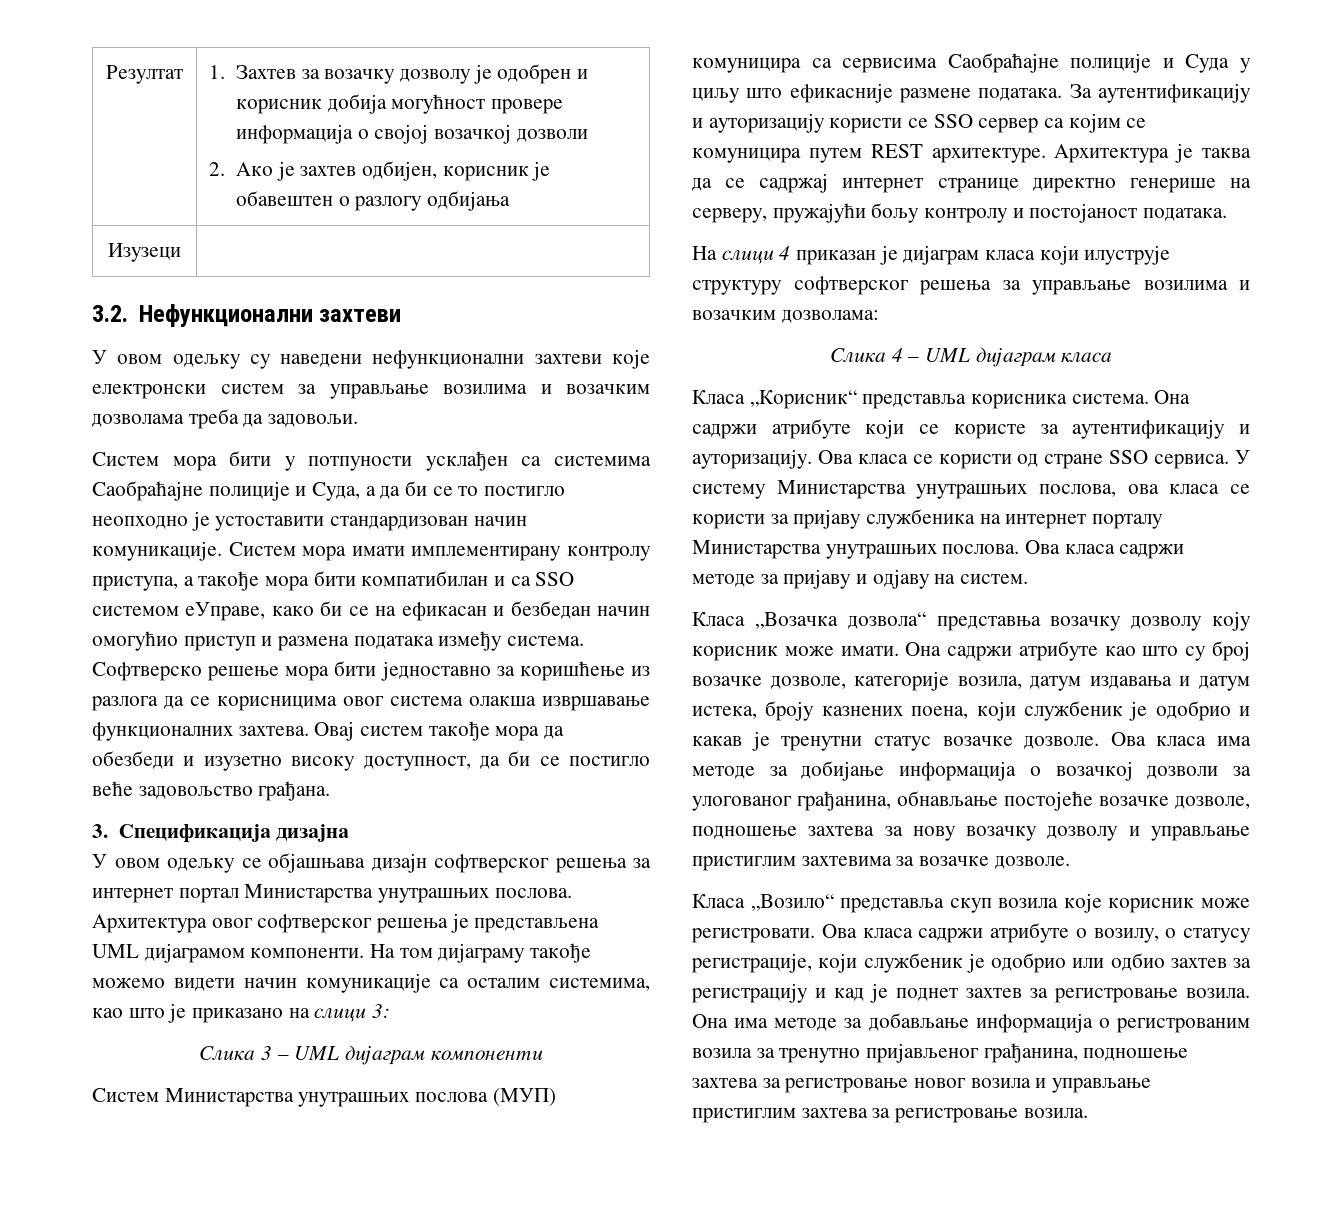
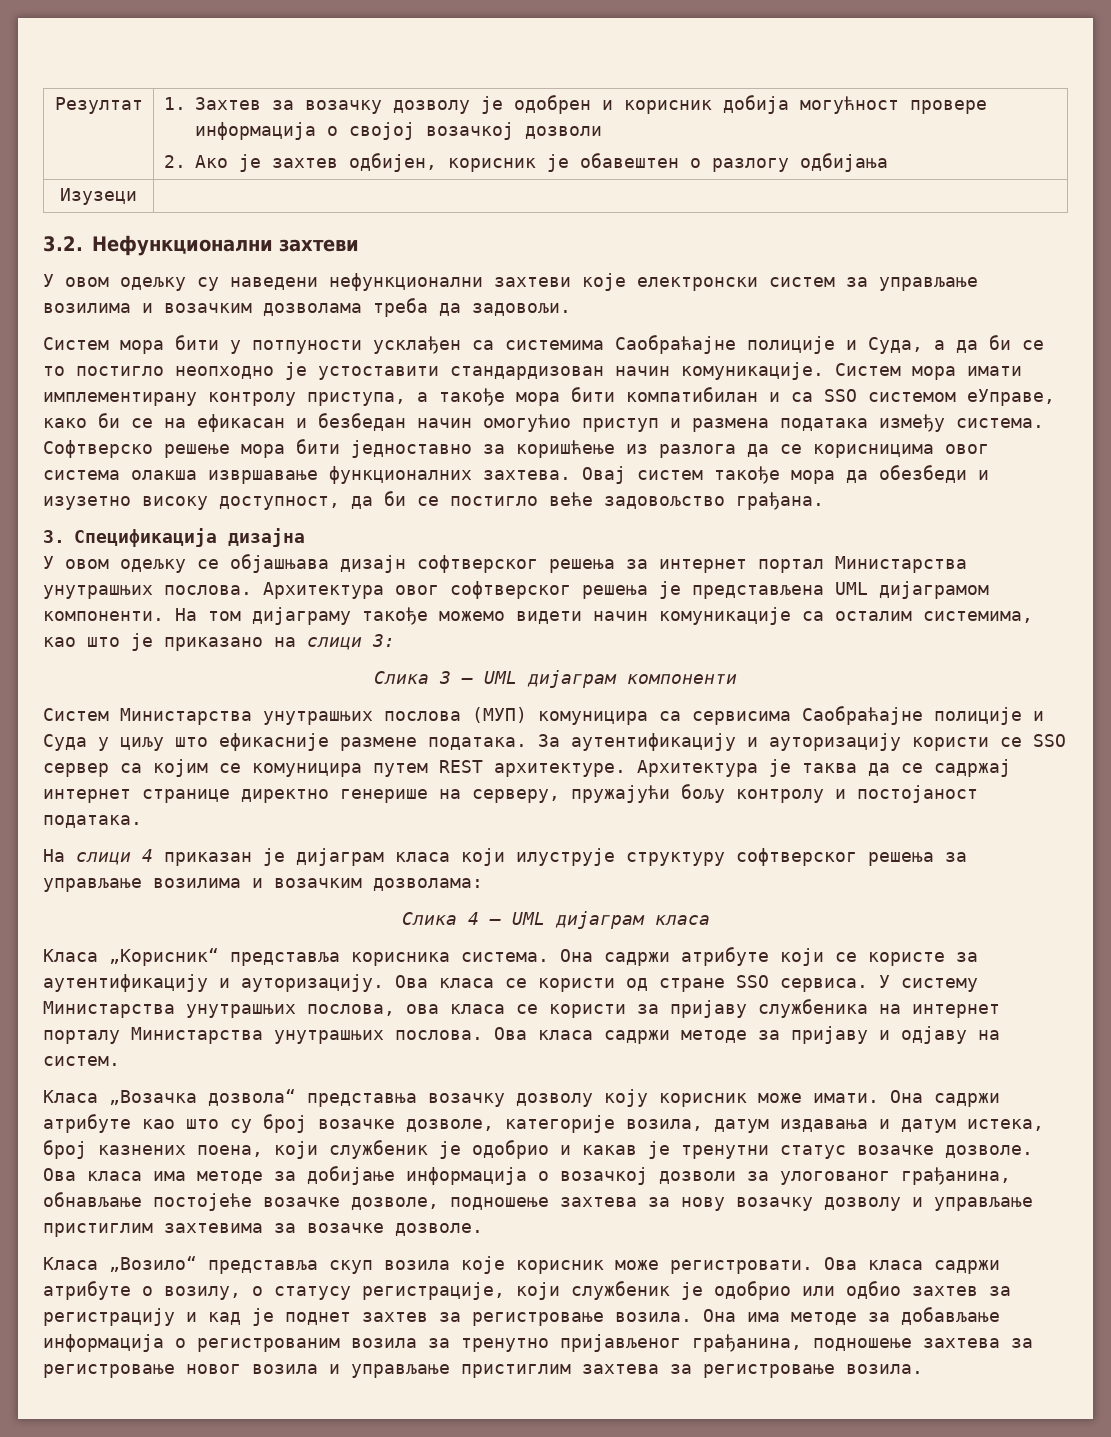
[765,701,815,721] броју -> [43,1140,87,1159] број

